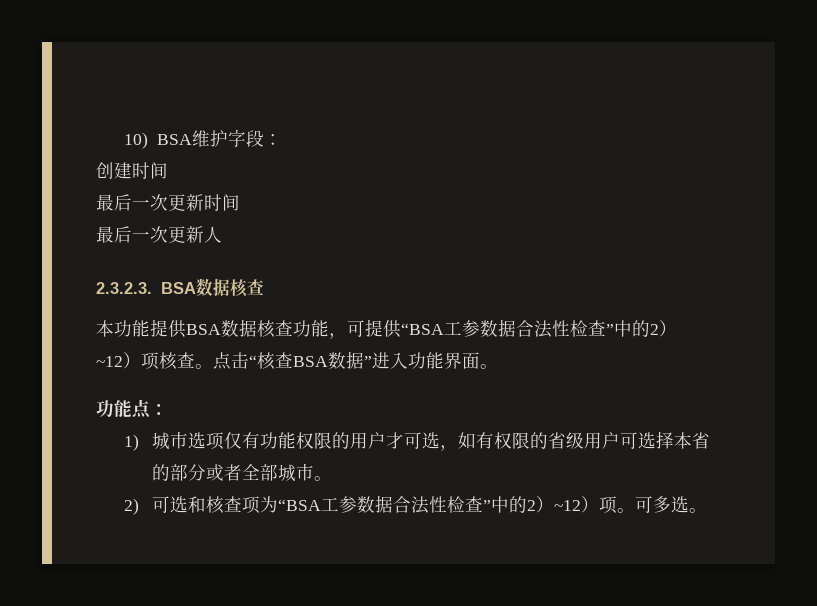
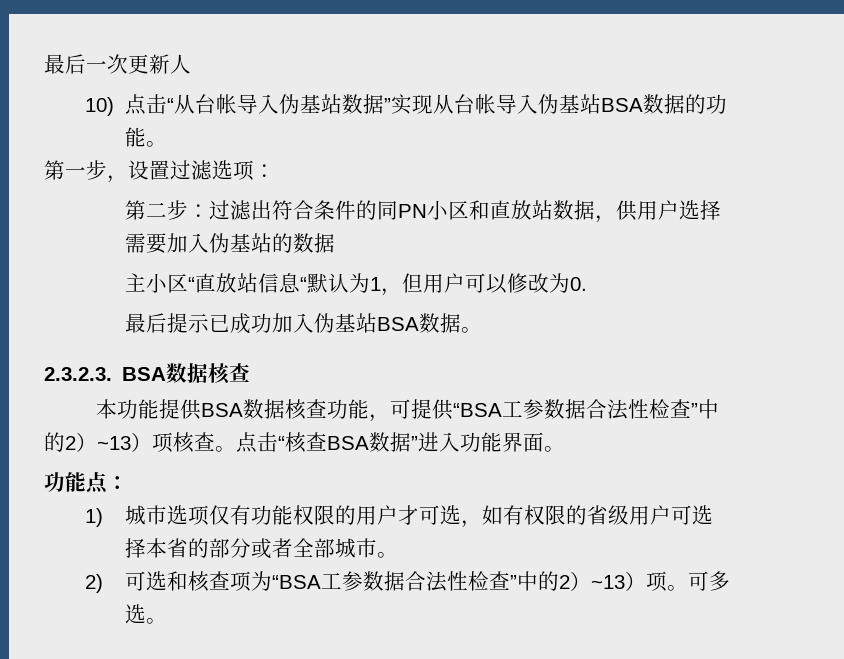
[124,129,282,149] [96,162,168,179] [96,194,240,211] [96,226,222,243] 10) BSA维护字段： // 创建时间 // 最后一次更新时间 // 最后一次更新人 -> [44,54,191,74] [84,94,728,116] [125,127,168,147] [44,160,275,183] [125,200,722,223] [125,233,336,254] [125,273,588,296] [125,313,483,334] 最后一次更新人 // 10)点击“从台帐导入伪基站数据”实现从台帐导入伪基站BSA数据的功能。 // 第一步，设置过滤选项： // 第二步：过滤出符合条件的同PN小区和直放站数据，供用户选择需要加入伪基站的数据 // 主小区“直放站信息“默认为1，但用户可以修改为0. // 最后提示已成功加入伪基站BSA数据。
[96,356,123,367] ~12 -> [97,436,131,450] ~13
[554,500,582,511] ~12 -> [591,575,626,589] ~13

